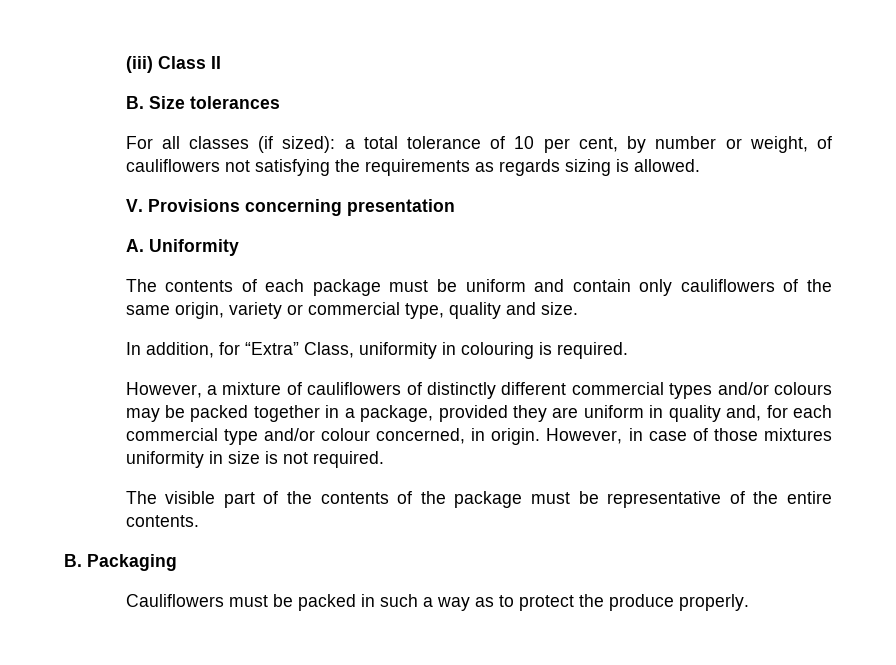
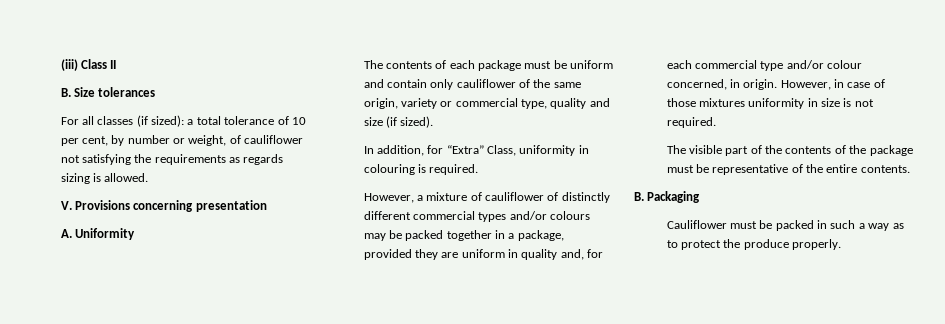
[125,159,220,172] cauliflowers -> [244,135,304,144] cauliflower
[680,279,775,292] cauliflowers -> [456,79,516,88] cauliflower
[540,302,578,315] size. -> [363,116,434,128] size (if sized).
[307,382,402,395] cauliflowers -> [485,192,545,201] cauliflower
[125,594,224,607] Cauliflowers -> [666,220,727,229] Cauliflower

